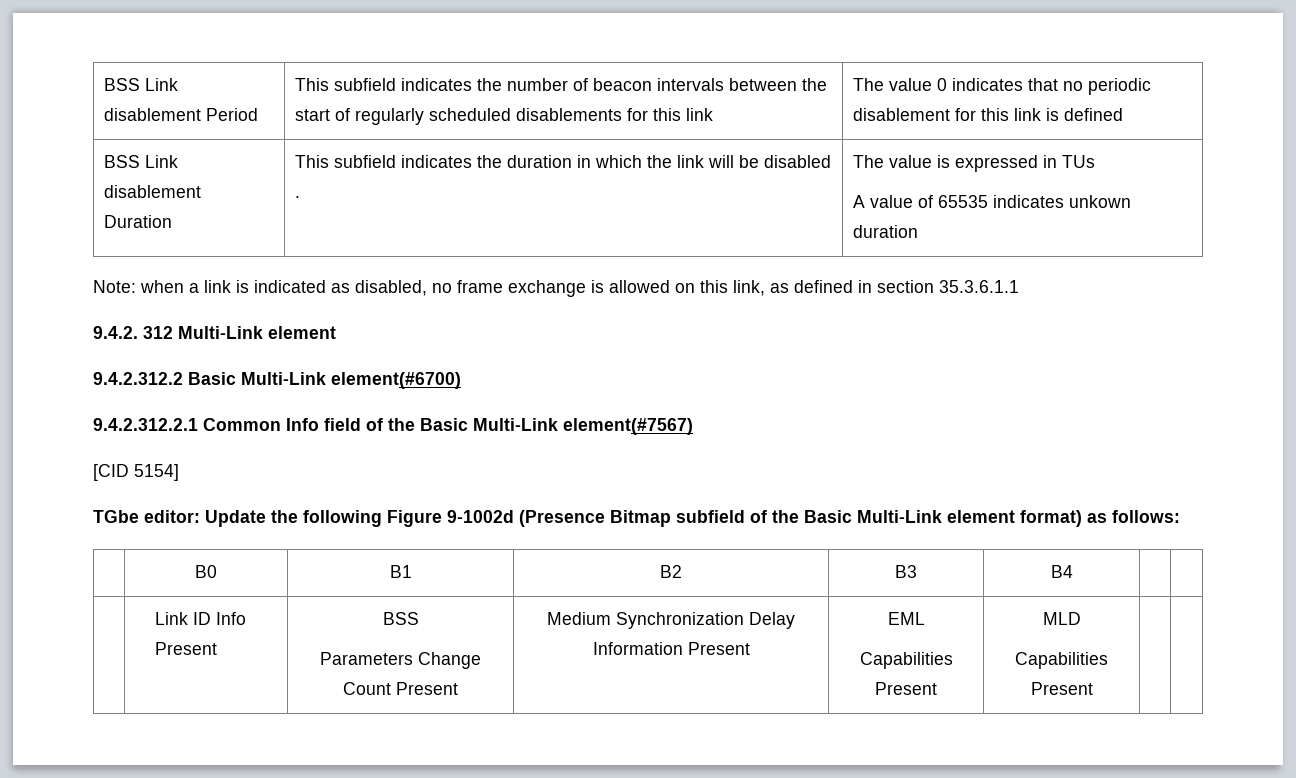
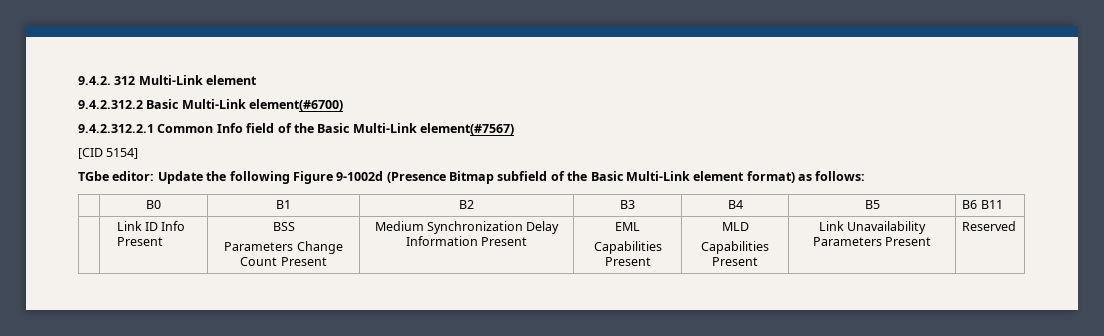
[104,78,179,91] [104,108,259,121] [295,78,828,91] [295,108,714,125] [853,78,1152,95] [853,108,1124,121] [104,155,179,168] [104,185,202,198] [104,215,173,228] [295,155,832,168] [295,196,301,198] [853,155,1096,172] [853,195,1132,208] [853,225,919,238] [93,280,1019,297] BSS Link disablement Period | This subfield indicates the number of beacon intervals between the start of regularly scheduled disablements for this link | The value 0 indicates that no periodic disablement for this link is defined // BSS Link disablement Duration | This subfield indicates the duration in which the link will be disabled . | The value is expressed in TUs // A value of 65535 indicates unkown duration // Note: when a link is indicated as disabled, no frame exchange is allowed on this link, as defined in section 35.3.6.1.1 // -> (78, 80) none
(1073, 571) | -> [864,200,880,209] [962,200,1003,209] B5 | B6 B11
(1093, 688) | -> [818,221,927,234] [812,237,932,246] [962,221,1017,231] Link Unavailability Parameters Present | Reserved

